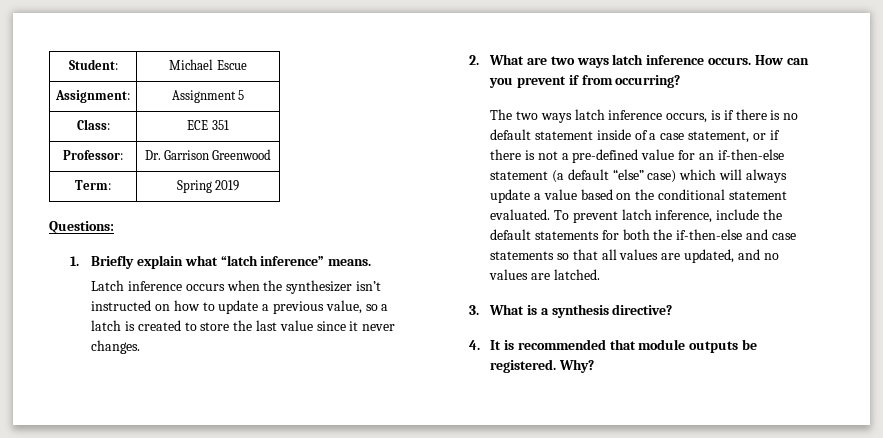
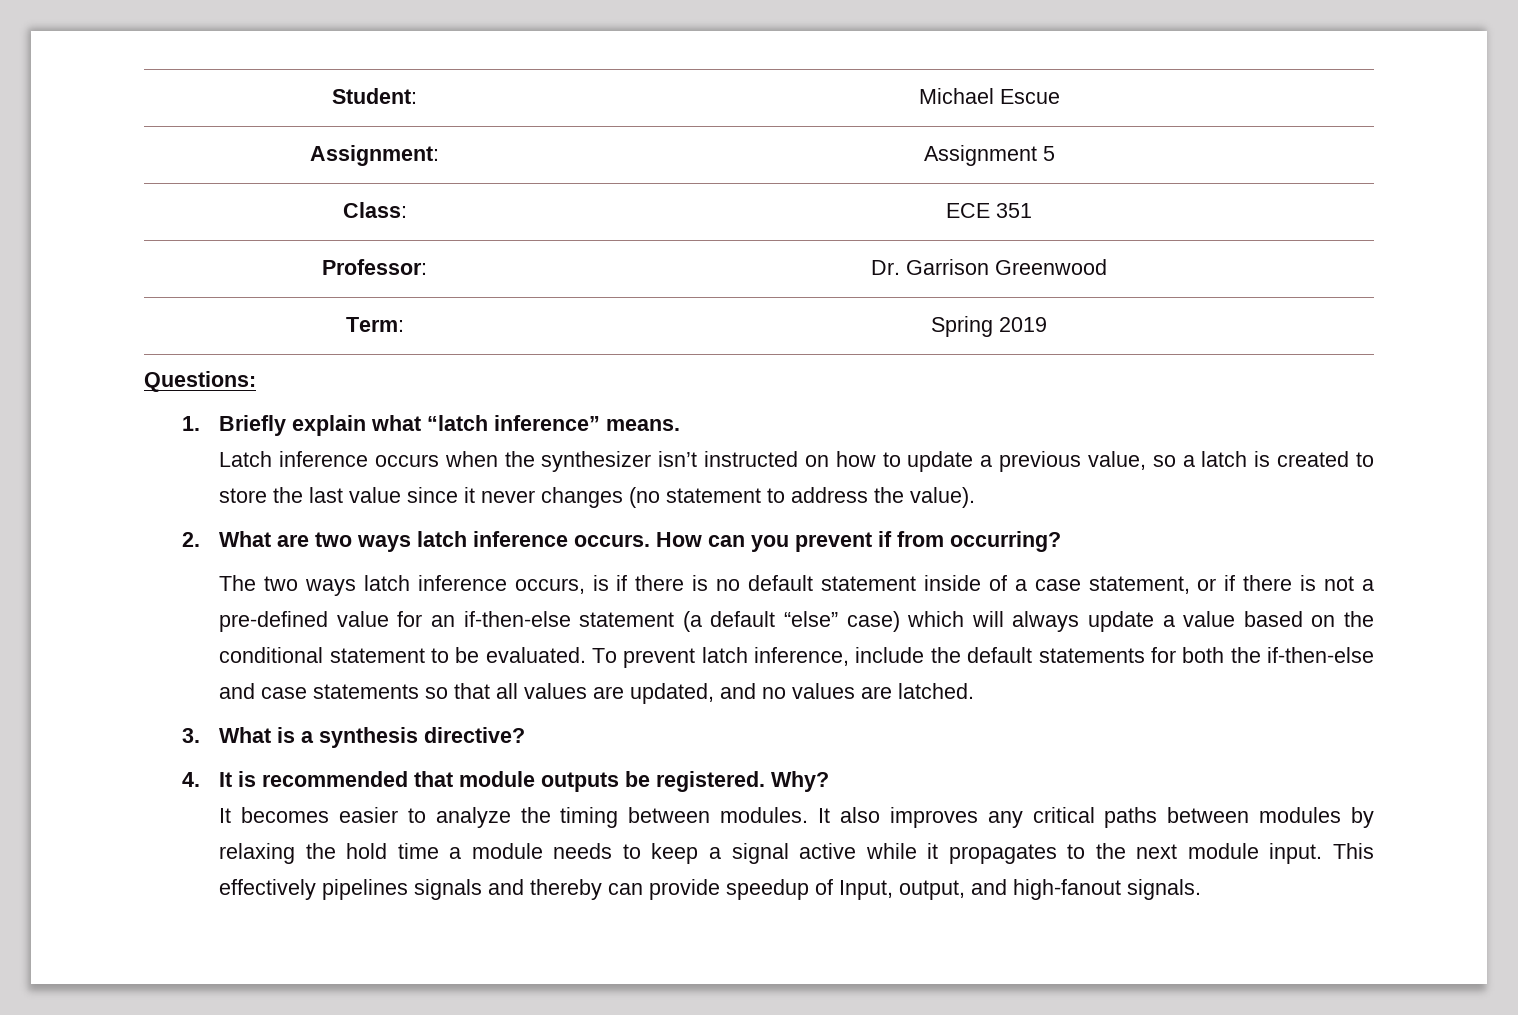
[91,340,141,354] changes. -> [541,487,976,508] changes (no statement to address the value).
(787, 195) none -> [430,647,480,663] to be
(595, 366) none -> [219,807,1374,828] [219,843,1374,864] [219,879,1202,900] // It becomes easier to analyze the timing between modules. It also improves any critical paths between modules by relaxing the hold time a module needs to keep a signal active while it propagates to the next module input. This effectively pipelines signals and thereby can provide speedup of Input, output, and high-fanout signals.

